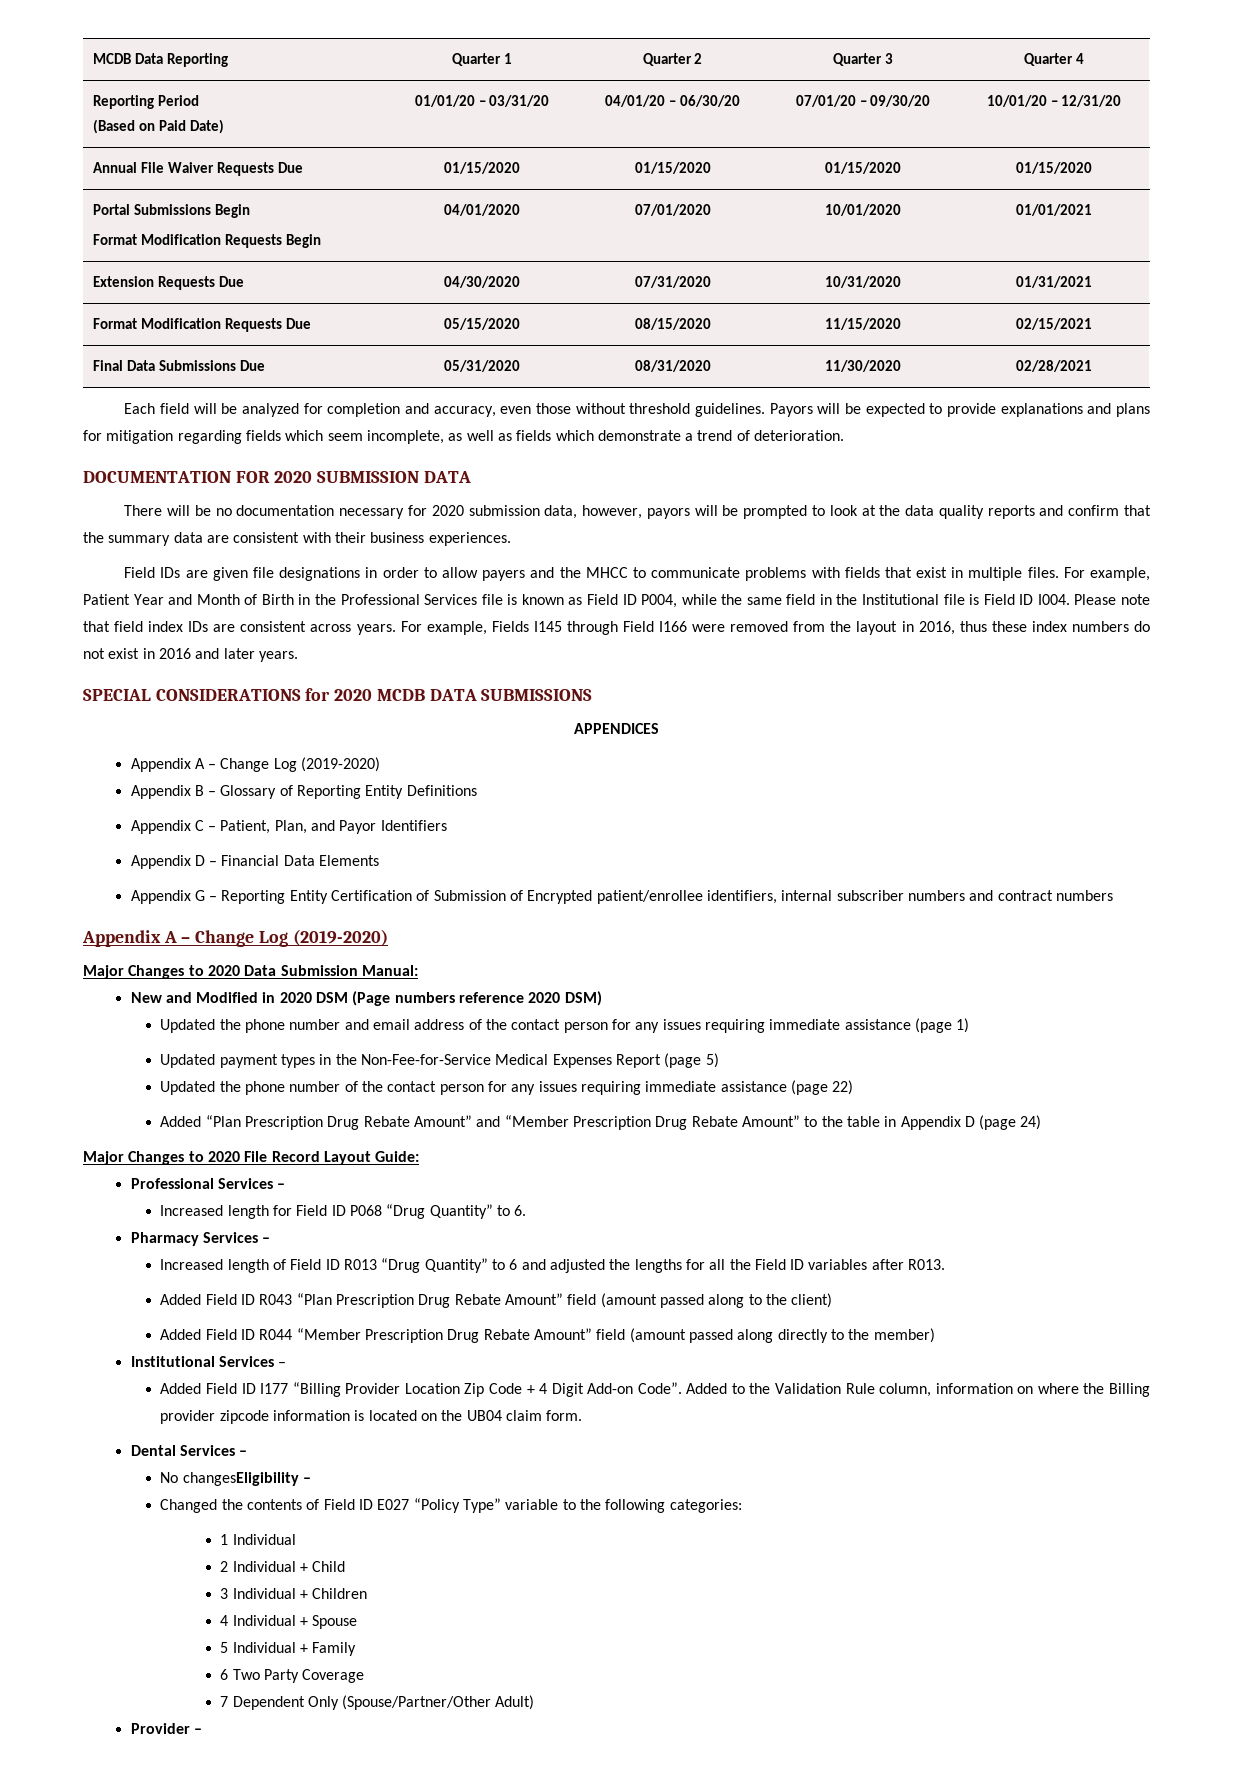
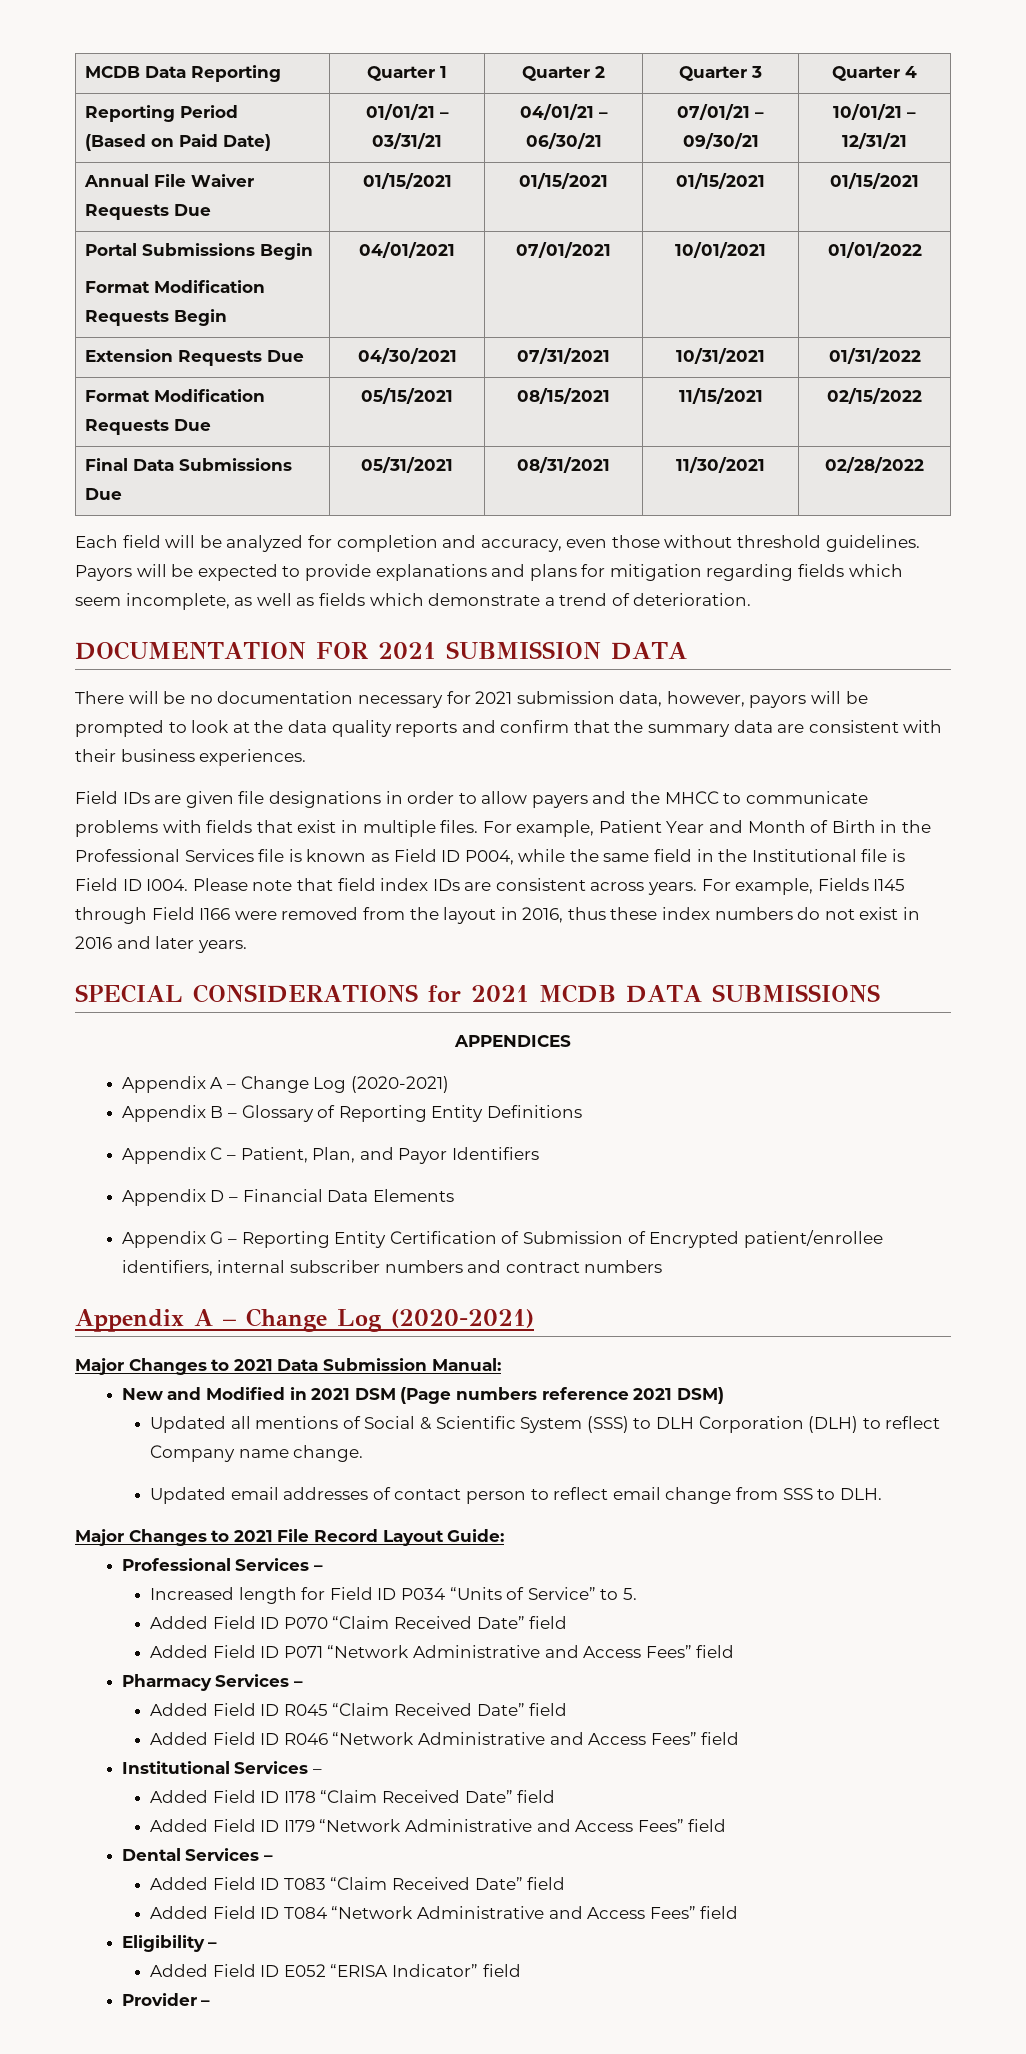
[414,95,550,107] [605,95,740,107] [795,95,931,107] [986,95,1122,107] 01/01/20 – 03/31/20 | 04/01/20 – 06/30/20 | 07/01/20 – 09/30/20 | 10/01/20 – 12/31/20 -> [365,104,449,120] [372,133,442,149] [519,104,608,120] [525,133,602,149] [677,104,764,120] [682,133,759,149] [833,104,916,120] [842,133,907,149] 01/01/21 – 03/31/21 | 04/01/21 – 06/30/21 | 07/01/21 – 09/30/21 | 10/01/21 – 12/31/21
[443,162,520,174] [634,162,711,174] [825,162,901,174] [1016,162,1092,174] 01/15/2020 | 01/15/2020 | 01/15/2020 | 01/15/2020 -> [362,173,452,189] [519,173,608,189] [676,173,765,189] [830,173,919,189] 01/15/2021 | 01/15/2021 | 01/15/2021 | 01/15/2021
[443,204,520,216] [634,204,711,216] [825,204,901,216] [1016,204,1092,216] 04/01/2020 | 07/01/2020 | 10/01/2020 | 01/01/2021 -> [359,242,455,258] [516,242,611,258] [675,242,766,258] [827,242,922,258] 04/01/2021 | 07/01/2021 | 10/01/2021 | 01/01/2022
[443,276,520,288] [634,276,711,288] [825,276,901,288] [1016,276,1092,288] 04/30/2020 | 07/31/2020 | 10/31/2020 | 01/31/2021 -> [357,348,457,364] [517,348,610,364] [676,348,765,364] [828,348,921,364] 04/30/2021 | 07/31/2021 | 10/31/2021 | 01/31/2022
[443,318,520,330] [634,318,711,330] [825,318,901,330] [1016,318,1092,330] 05/15/2020 | 08/15/2020 | 11/15/2020 | 02/15/2021 -> [361,388,453,404] [517,388,610,404] [678,388,763,404] [827,388,922,404] 05/15/2021 | 08/15/2021 | 11/15/2021 | 02/15/2022
[443,360,520,372] [634,360,711,372] [825,360,901,372] [1016,360,1092,372] 05/31/2020 | 08/31/2020 | 11/30/2020 | 02/28/2021 -> [361,457,453,473] [517,457,610,473] [676,457,765,473] [825,457,924,473] 05/31/2021 | 08/31/2021 | 11/30/2021 | 02/28/2022
[274,471,313,483] 2020 -> [377,642,436,659] 2021
[431,505,464,516] 2020 -> [475,691,513,704] 2021
[334,689,373,701] 2020 -> [470,985,529,1002] 2021
[301,757,381,772] (2019-2020) -> [350,1076,449,1093] (2020-2021)
[292,929,388,946] [83,965,240,979] (2019-2020) // Major Changes to 2020 -> [391,1309,534,1328] [75,1358,273,1375] (2020-2021) // Major Changes to 2021
[279,992,312,1003] 2020 -> [311,1388,351,1400] 2021
[528,992,561,1003] 2020 -> [633,1388,673,1400] 2021
[219,1018,970,1033] [160,1053,719,1068] [160,1080,854,1095] [160,1115,1042,1130] [83,1151,240,1165] the phone number and email address of the contact person for any issues requiring immediate assistance (page 1) // Updated payment types in the Non-Fee-for-Service Medical Expenses Report (page 5) // Updated the phone number of the contact person for any issues requiring immediate assistance (page 22) // Added “Plan Prescription Drug Rebate Amount” and “Member Prescription Drug Rebate Amount” to the table in Appendix D (page 24) // Major Changes to 2020 -> [230,1416,941,1433] [150,1445,364,1462] [150,1487,882,1504] [75,1529,273,1546] all mentions of Social & Scientific System (SSS) to DLH Corporation (DLH) to reflect Company name change. // Updated email addresses of contact person to reflect email change from SSS to DLH. // Major Changes to 2021
[350,1204,527,1219] [130,1232,271,1246] [160,1258,946,1273] [160,1293,833,1308] [160,1328,935,1343] P068 “Drug Quantity” to 6. // Pharmacy Services – // Increased length of Field ID R013 “Drug Quantity” to 6 and adjusted the lengths for all the Field ID variables after R013. // Added Field ID R043 “Plan Prescription Drug Rebate Amount” field (amount passed along to the client) // Added Field ID R044 “Member Prescription Drug Rebate Amount” field (amount passed along directly to the member) -> [401,1587,637,1600] [150,1616,568,1629] [150,1645,735,1658] [121,1674,304,1691] [150,1703,568,1716] [150,1732,740,1745] P034 “Units of Service” to 5. // Added Field ID P070 “Claim Received Date” field // Added Field ID P071 “Network Administrative and Access Fees” field // Pharmacy Services – // Added Field ID R045 “Claim Received Date” field // Added Field ID R046 “Network Administrative and Access Fees” field
[260,1382,1151,1397] [160,1410,583,1424] [130,1445,248,1456] [160,1472,312,1486] [160,1498,742,1513] [220,1534,296,1545] [220,1561,346,1572] [220,1588,368,1599] [220,1615,358,1629] [220,1642,357,1656] [220,1669,365,1683] [220,1695,535,1710] I177 “Billing Provider Location Zip Code + 4 Digit Add-on Code”. Added to the Validation Rule column, information on where the Billing provider zipcode information is located on the UB04 claim form. // Dental Services – // No changesEligibility – // Changed the contents of Field ID E027 “Policy Type” variable to the following categories: // 1 Individual // 2 Individual + Child // 3 Individual + Children // 4 Individual + Spouse // 5 Individual + Family // 6 Two Party Coverage // 7 Dependent Only (Spouse/Partner/Other Adult) -> [283,1790,556,1803] [150,1819,727,1832] [121,1848,274,1861] [150,1877,566,1890] [150,1906,739,1919] [121,1935,218,1952] [150,1964,521,1977] I178 “Claim Received Date” field // Added Field ID I179 “Network Administrative and Access Fees” field // Dental Services – // Added Field ID T083 “Claim Received Date” field // Added Field ID T084 “Network Administrative and Access Fees” field // Eligibility – // Added Field ID E052 “ERISA Indicator” field

